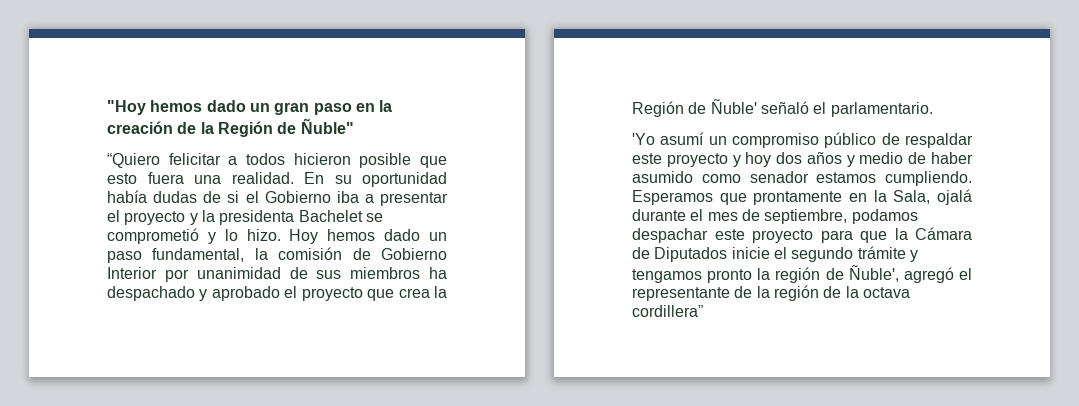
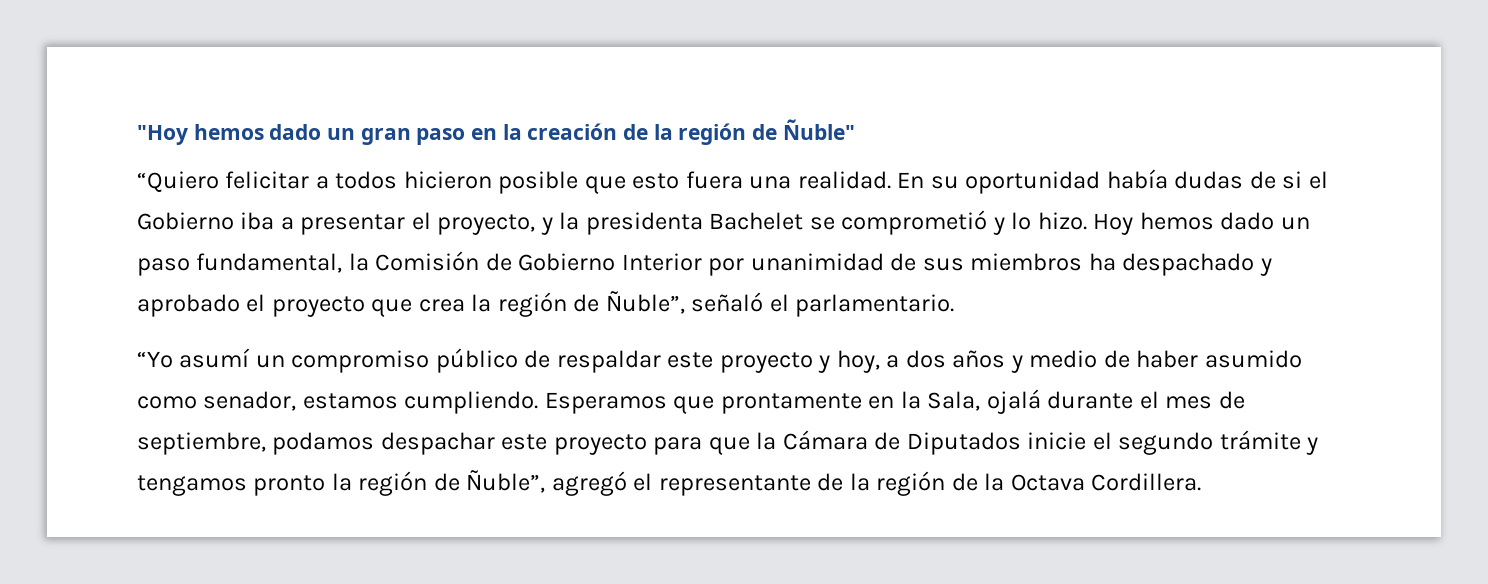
[217,121,273,137] Región -> [678,123,747,145] región
[124,211,186,225] proyecto -> [437,214,536,235] proyecto,
[278,247,343,260] comisión -> [375,251,480,271] Comisión
[632,99,757,117] Región de Ñuble' -> [497,291,685,317] región de Ñuble”,
[632,133,655,145] 'Yo -> [137,351,173,368] “Yo
[745,152,772,167] hoy -> [836,350,900,373] hoy, a
[749,171,809,183] senador -> [203,391,297,411] senador,
[848,265,899,282] Ñuble', -> [466,470,546,493] Ñuble”,
[862,287,910,298] [632,305,703,317] octava cordillera” -> [1010,473,1202,491] Octava Cordillera.

